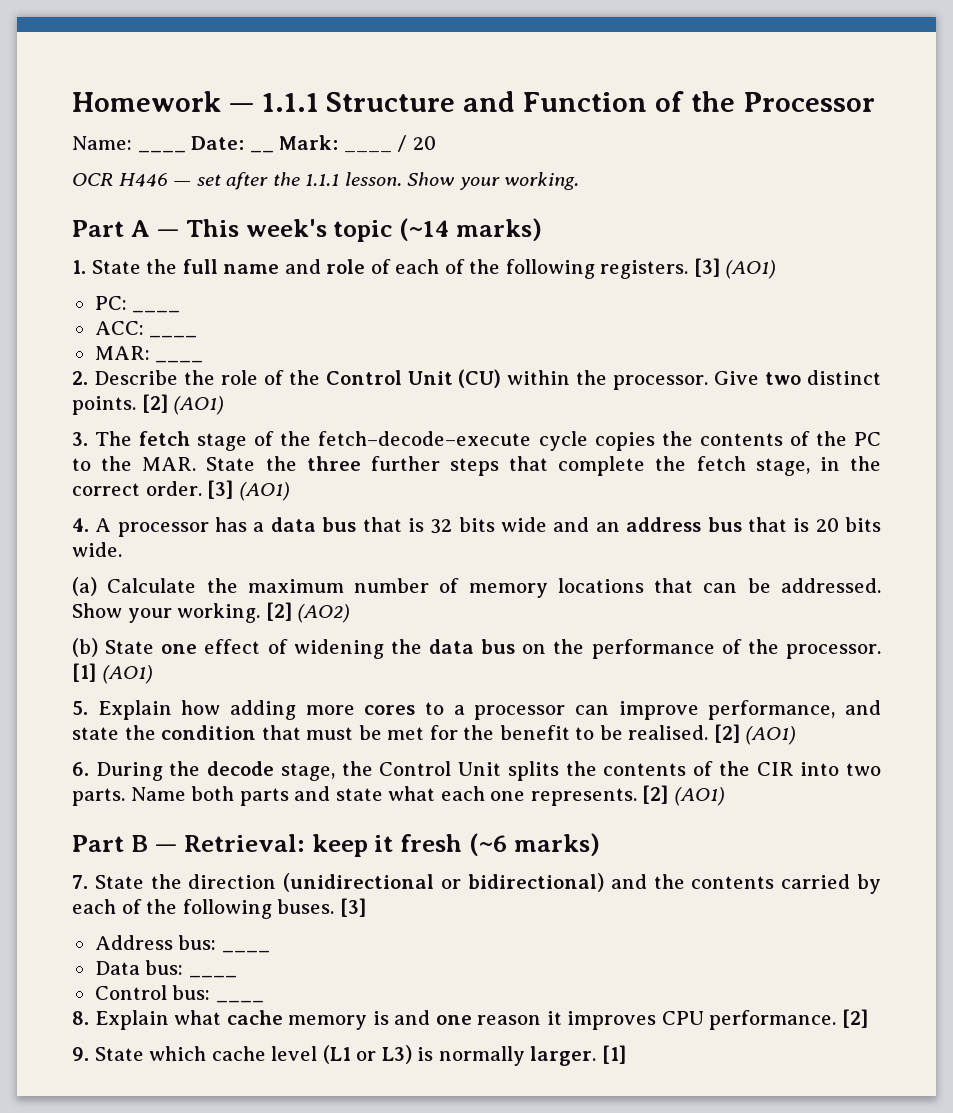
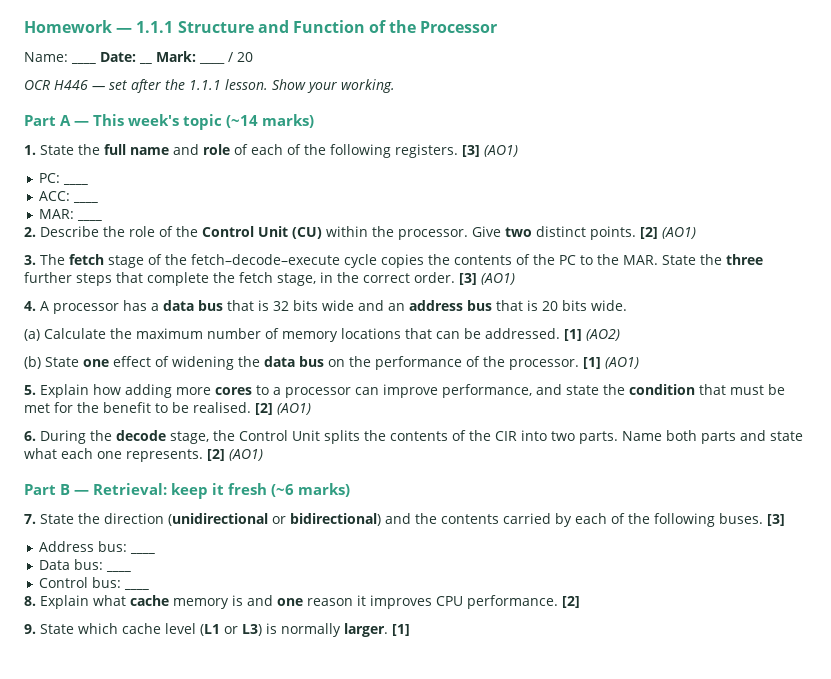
[72,602,292,623] Show your working. [2] -> [564,329,582,341] [1]

